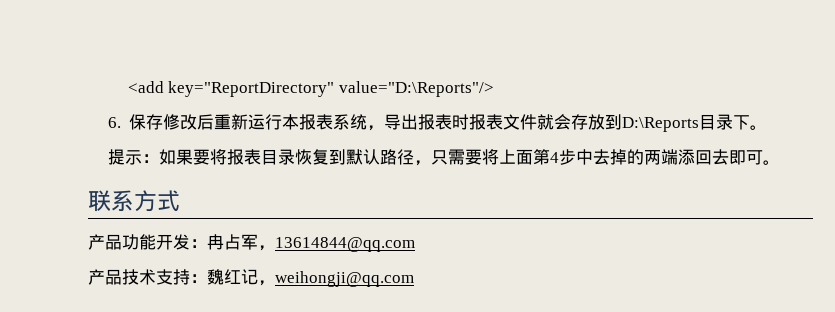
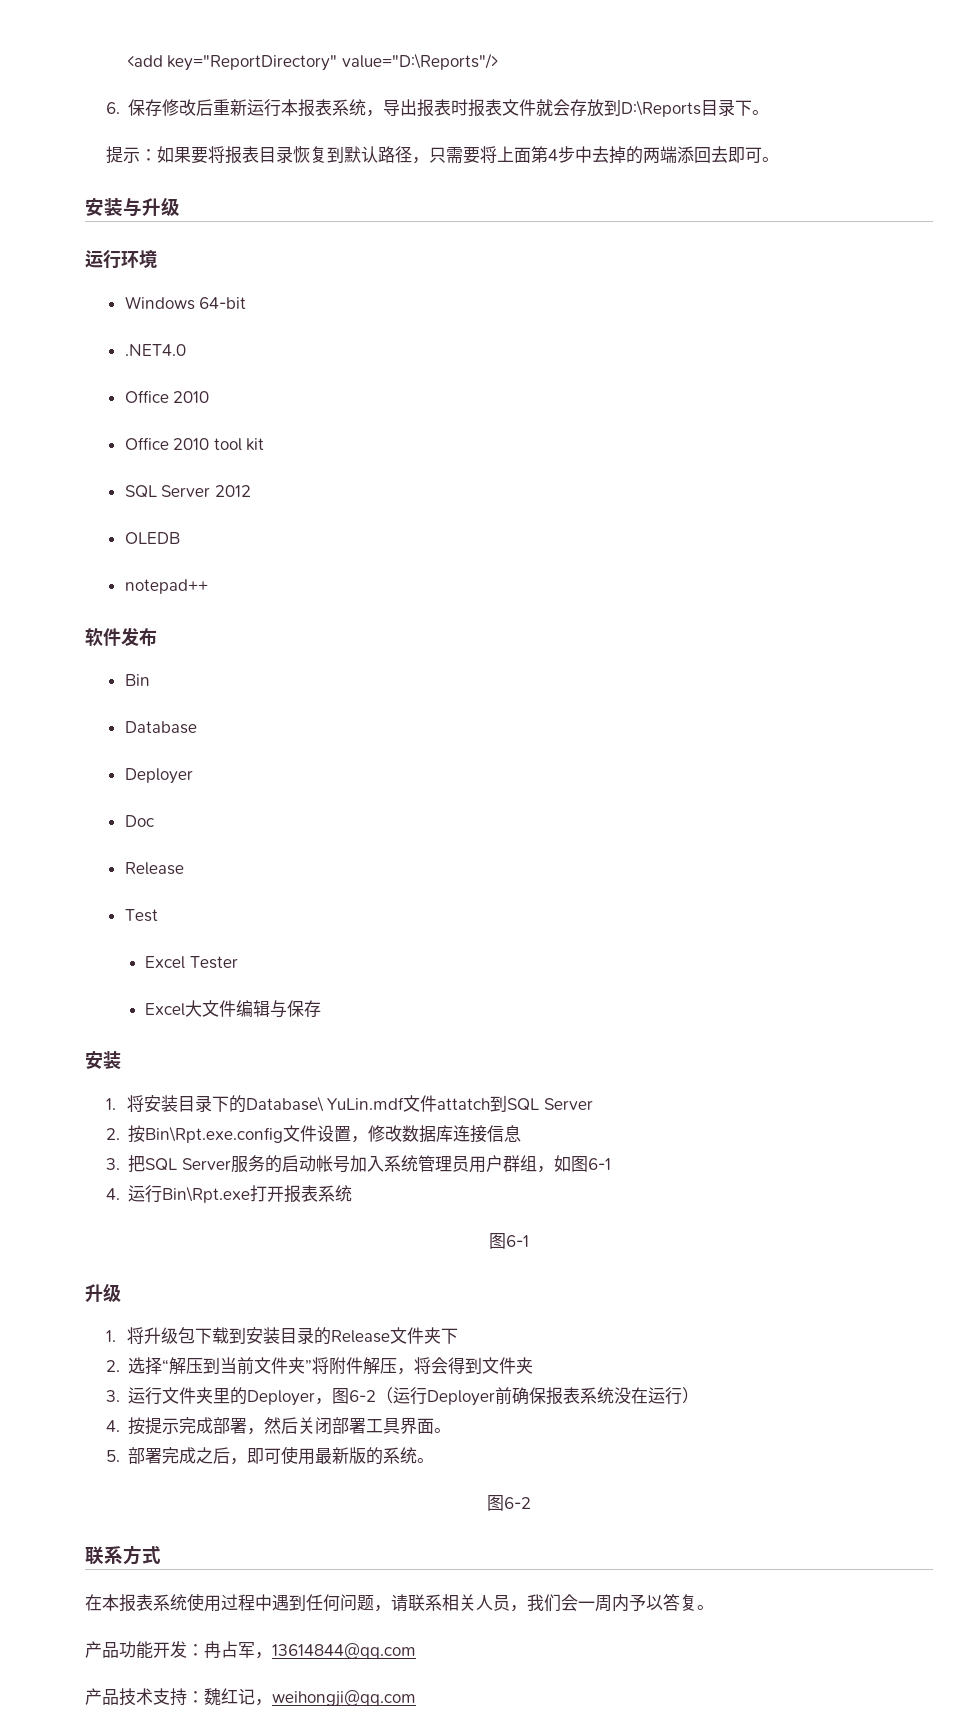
[88,190,180,212] 联系方式 -> [85,197,180,217] [85,250,157,269] [124,296,247,310] [124,344,186,356] [124,390,210,403] [124,437,265,451] [124,485,251,498] [124,532,180,544] [124,579,208,594] [85,627,157,646] [124,674,150,686] [124,721,197,734] [124,768,193,784] [124,815,154,827] [124,862,184,875] [124,909,158,922] [145,956,238,969] [145,1000,322,1018] [85,1051,121,1069] [105,1095,593,1113] [105,1125,522,1143] [105,1155,611,1173] [105,1185,353,1203] [489,1233,529,1249] [85,1283,121,1302] [105,1327,458,1345] [105,1357,534,1375] [105,1387,700,1406] [105,1417,452,1435] [105,1446,435,1465] [487,1495,531,1511] [85,1545,161,1565] [85,1593,714,1612] 安装与升级 // 运行环境 // Windows 64-bit // .NET4.0 // Office 2010 // Office 2010 tool kit // SQL Server 2012 // OLEDB // notepad++ // 软件发布 // Bin // Database // Deployer // Doc // Release // Test // Excel Tester // Excel大文件编辑与保存 // 安装 // 1.将安装目录下的Database\ YuLin.mdf文件attatch到SQL Server // 2.按Bin\Rpt.exe.config文件设置，修改数据库连接信息 // 3.把SQL Server服务的启动帐号加入系统管理员用户群组，如图6-1 // 4.运行Bin\Rpt.exe打开报表系统 // 图6-1 // 升级 // 1.将升级包下载到安装目录的Release文件夹下 // 2.选择“解压到当前文件夹”将附件解压，将会得到文件夹 // 3.运行文件夹里的Deployer，图6-2（运行Deployer前确保报表系统没在运行） // 4.按提示完成部署，然后关闭部署工具界面。 // 5.部署完成之后，即可使用最新版的系统。 // 图6-2 // 联系方式 // 在本报表系统使用过程中遇到任何问题，请联系相关人员，我们会一周内予以答复。

